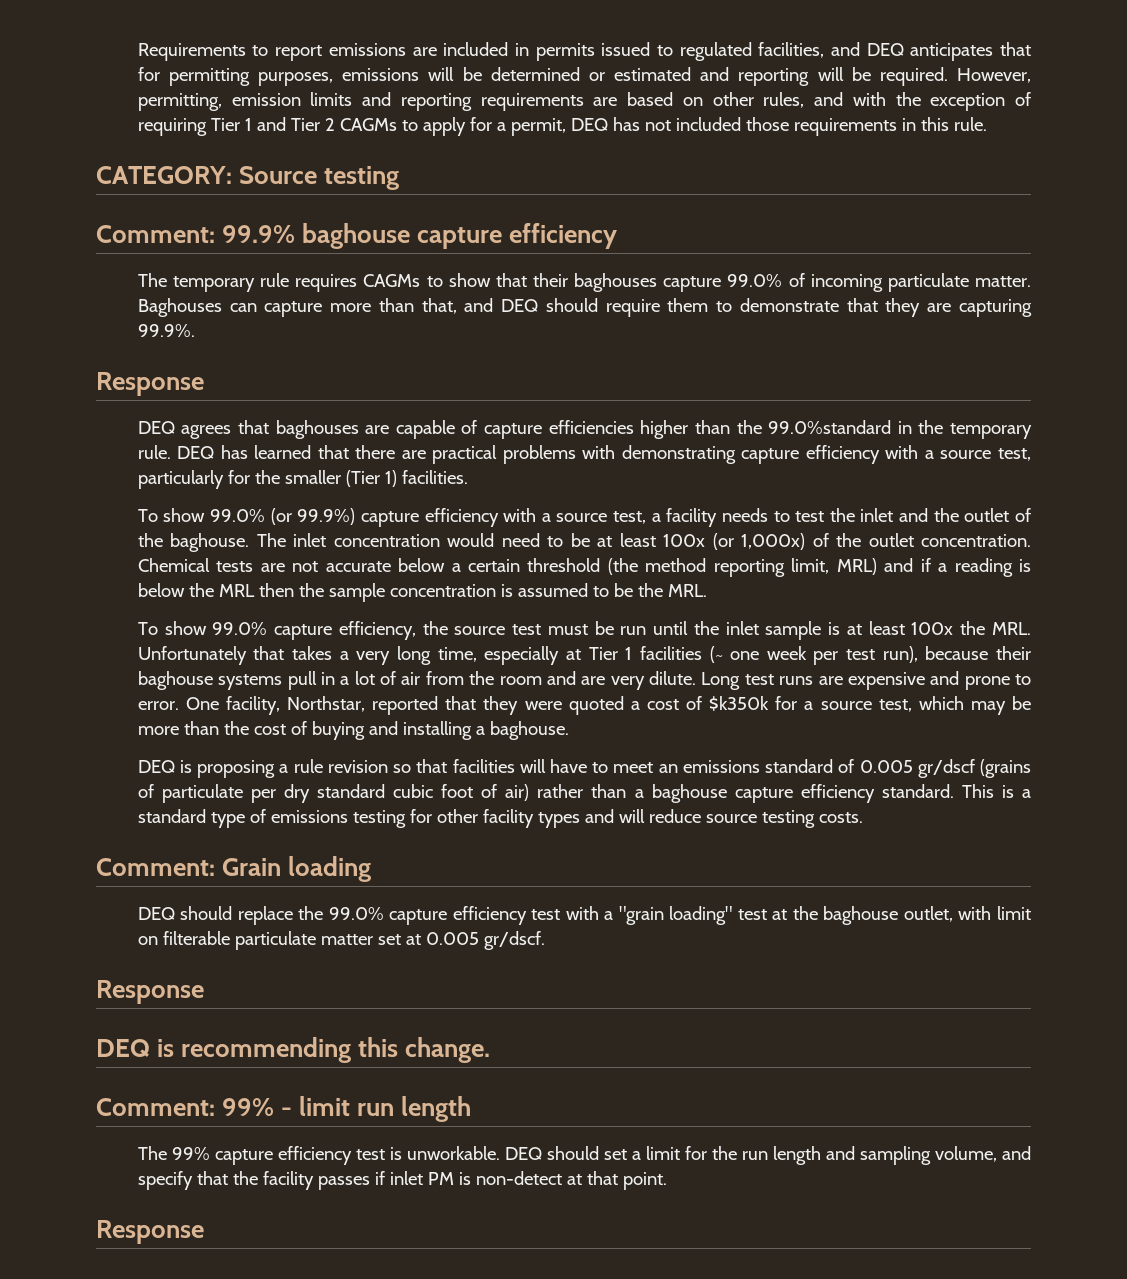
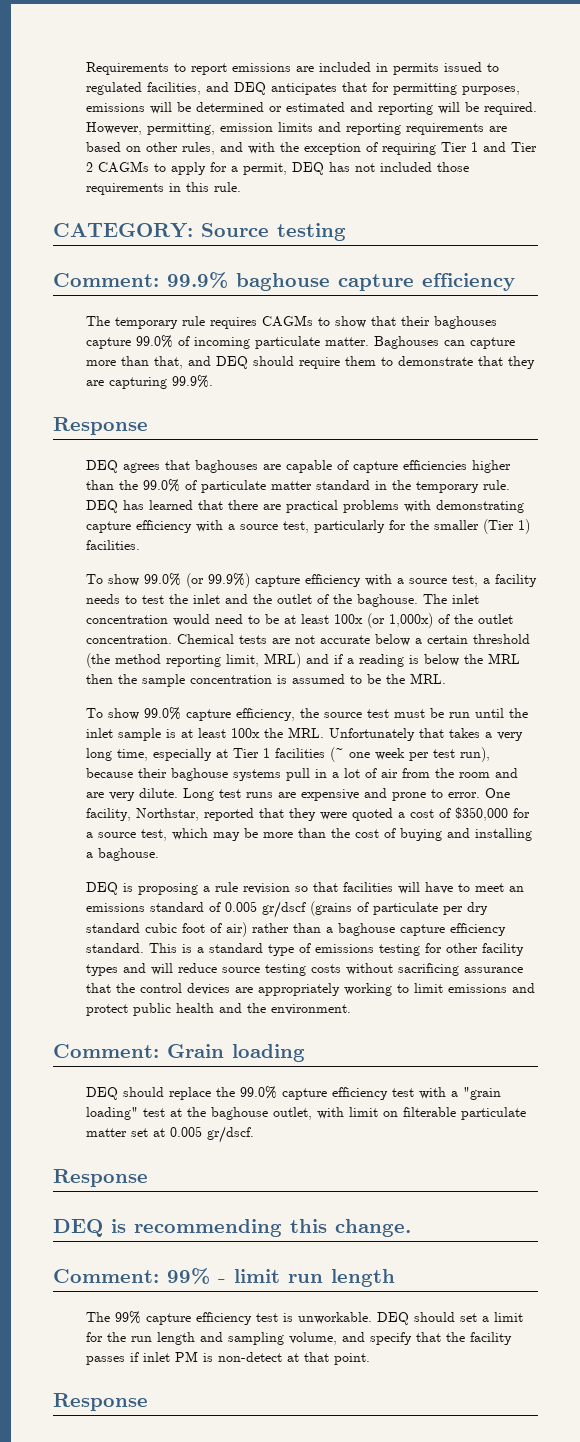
[768,420,892,434] 99.0%standard -> [142,479,370,493] 99.0% of particulate matter standard
[709,696,770,711] $k350k -> [454,807,508,821] $350,000
[818,812,863,823] costs. -> [310,963,523,976] [85,983,535,996] [85,1003,351,1016] costs without sacrificing assurance that the control devices are appropriately working to limit emissions and protect public health and the environment.

